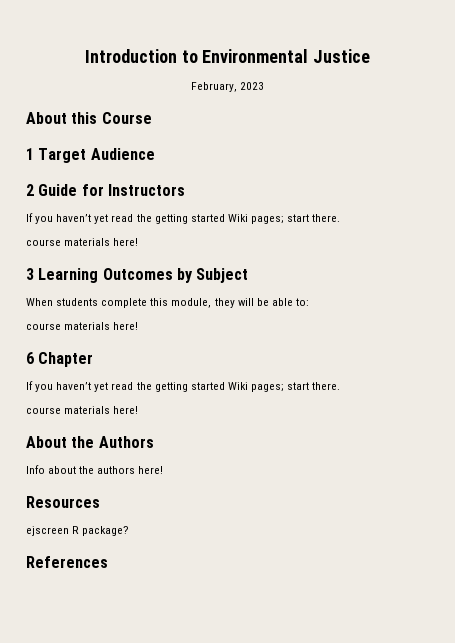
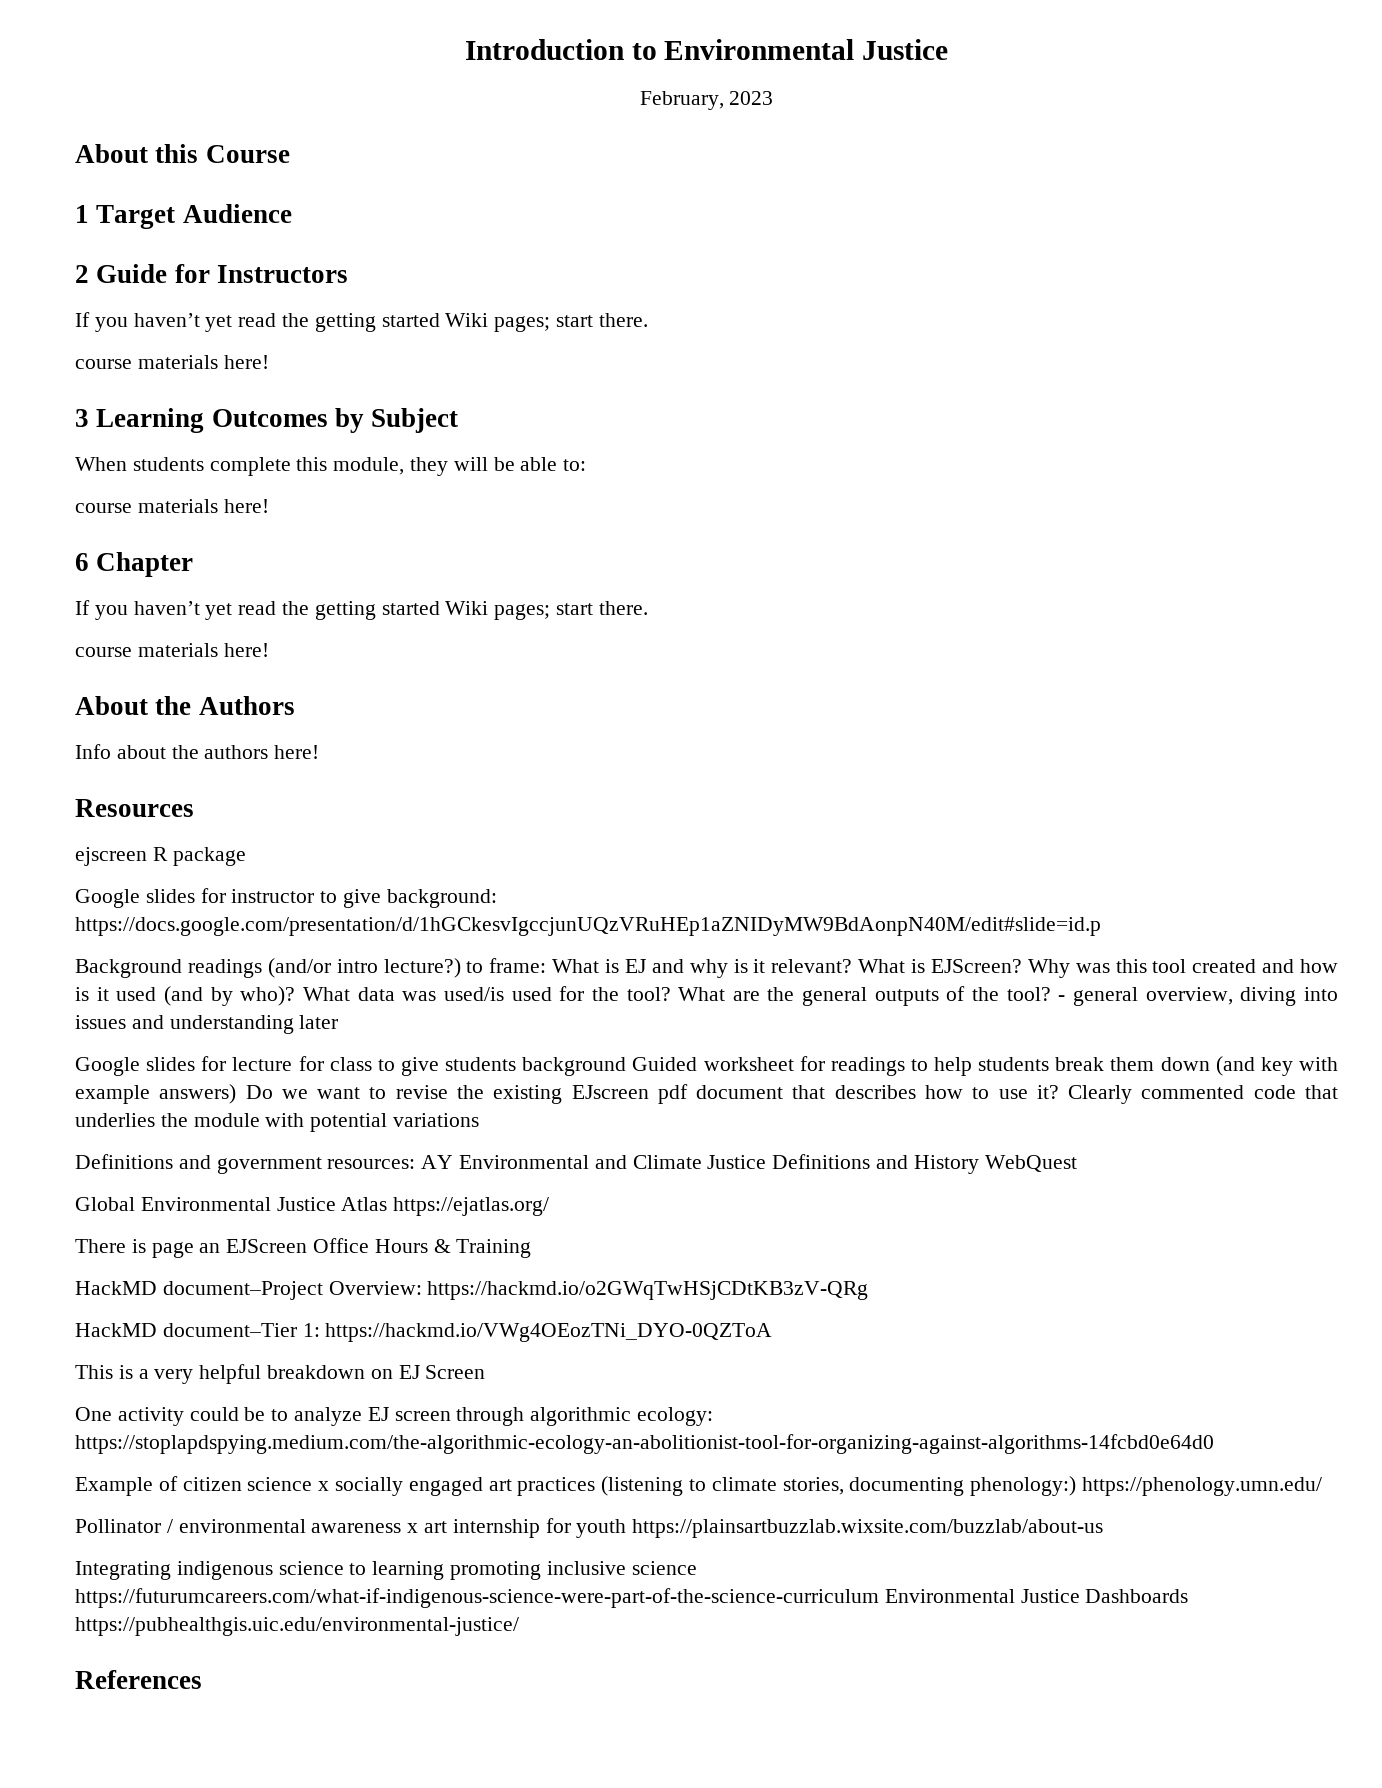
[82,526,130,536] package? -> [172,847,246,866] [75,888,497,908] [75,917,1101,936] [75,958,1338,978] [75,986,1339,1006] [75,1015,339,1034] [75,1056,1339,1076] [75,1084,1338,1104] [75,1113,480,1132] [75,1154,1077,1174] [75,1197,550,1216] [75,1238,532,1258] [75,1281,869,1300] [75,1323,773,1342] [75,1364,486,1384] [75,1407,714,1426] [75,1434,1214,1454] [75,1476,1323,1496] [75,1518,1104,1538] [75,1561,697,1580] [75,1588,1189,1608] [75,1617,519,1636] package // Google slides for instructor to give background: https://docs.google.com/presentation/d/1hGCkesvIgccjunUQzVRuHEp1aZNIDyMW9BdAonpN40M/edit#slide=id.p // Background readings (and/or intro lecture?) to frame: What is EJ and why is it relevant? What is EJScreen? Why was this tool created and how is it used (and by who)? What data was used/is used for the tool? What are the general outputs of the tool? - general overview, diving into issues and understanding later // Google slides for lecture for class to give students background Guided worksheet for readings to help students break them down (and key with example answers) Do we want to revise the existing EJscreen pdf document that describes how to use it? Clearly commented code that underlies the module with potential variations // Definitions and government resources: AY Environmental and Climate Justice Definitions and History WebQuest // Global Environmental Justice Atlas https://ejatlas.org/ // There is page an EJScreen Office Hours & Training // HackMD document–Project Overview: https://hackmd.io/o2GWqTwHSjCDtKB3zV-QRg // HackMD document–Tier 1: https://hackmd.io/VWg4OEozTNi_DYO-0QZToA // This is a very helpful breakdown on EJ Screen // One activity could be to analyze EJ screen through algorithmic ecology: https://stoplapdspying.medium.com/the-algorithmic-ecology-an-abolitionist-tool-for-organizing-against-algorithms-14fcbd0e64d0 // Example of citizen science x socially engaged art practices (listening to climate stories, documenting phenology:) https://phenology.umn.edu/ // Pollinator / environmental awareness x art internship for youth https://plainsartbuzzlab.wixsite.com/buzzlab/about-us // Integrating indigenous science to learning promoting inclusive science https://futurumcareers.com/what-if-indigenous-science-were-part-of-the-science-curriculum Environmental Justice Dashboards https://pubhealthgis.uic.edu/environmental-justice/

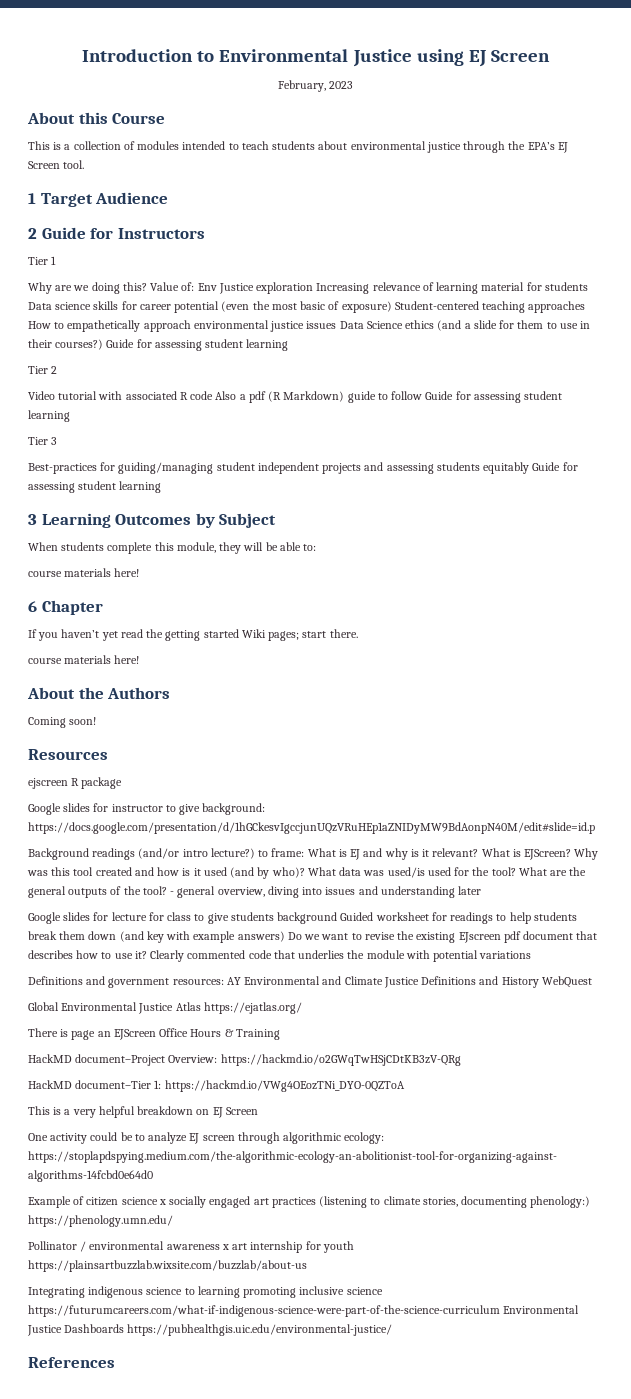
(949, 49) none -> [416,49,550,67] using EJ Screen
(290, 154) none -> [28,141,568,153] [28,160,85,169] // This is a collection of modules intended to teach students about environmental justice through the EPA’s EJ Screen tool.
[75,312,648,332] [75,355,269,369] If you haven’t yet read the getting started Wiki pages; start there. // course materials here! -> [28,256,57,265] [28,282,588,294] [28,301,586,313] [28,320,591,332] [28,339,289,351] [28,366,58,374] [28,391,563,403] [28,410,70,422] [28,437,58,445] [28,462,578,474] [28,481,162,493] Tier 1 // Why are we doing this? Value of: Env Justice exploration Increasing relevance of learning material for students Data science skills for career potential (even the most basic of exposure) Student-centered teaching approaches How to empathetically approach environmental justice issues Data Science ethics (and a slide for them to use in their courses?) Guide for assessing student learning // Tier 2 // Video tutorial with associated R code Also a pdf (R Markdown) guide to follow Guide for assessing student learning // Tier 3 // Best-practices for guiding/managing student independent projects and assessing students equitably Guide for assessing student learning
[75,744,320,759] Info about the authors here! -> [28,717,97,728] Coming soon!

